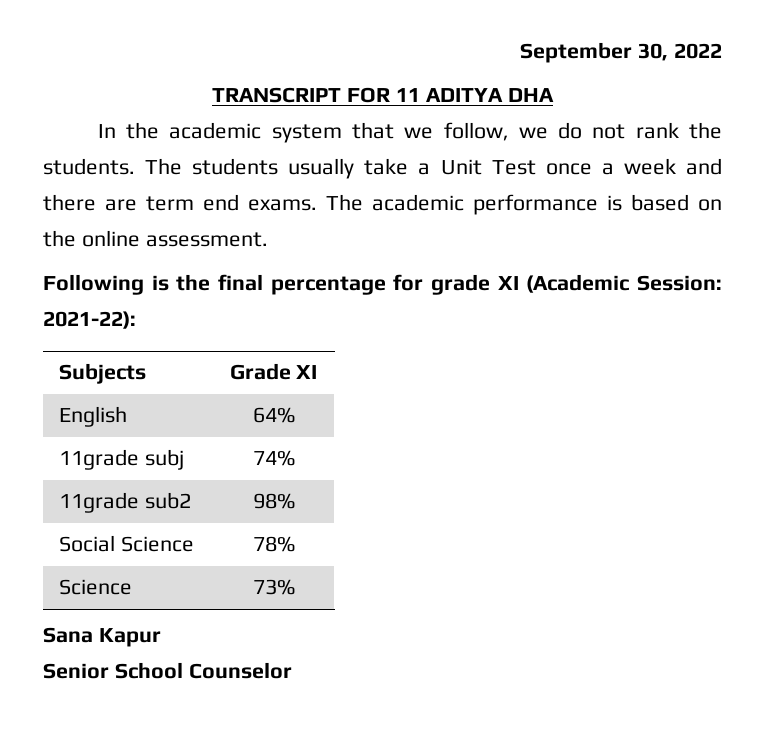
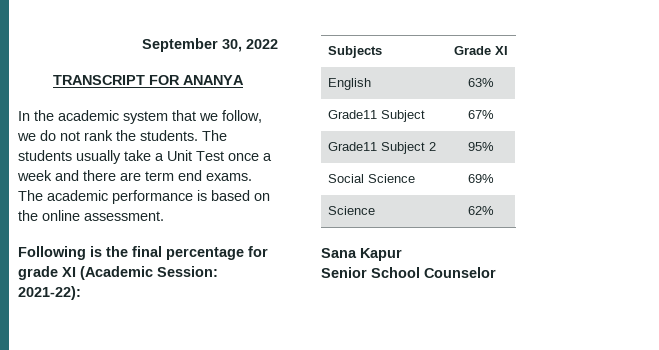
[396,88,554,102] 11 ADITYA DHA -> [183,75,244,85] ANANYA
[252,407,295,423] [58,449,184,470] [252,450,295,466] [58,492,191,513] [252,493,295,509] 64% // 11grade subj | 74% // 11grade sub2 | 98% -> [467,78,494,87] [328,110,426,122] [467,110,494,119] [328,142,437,154] [467,142,494,151] 63% // Grade11 Subject | 67% // Grade11 Subject 2 | 95%
[252,536,295,552] [58,579,132,595] [252,579,295,595] 78% // Science | 73% -> [467,174,494,183] [328,206,376,215] [467,206,494,215] 69% // Science | 62%

